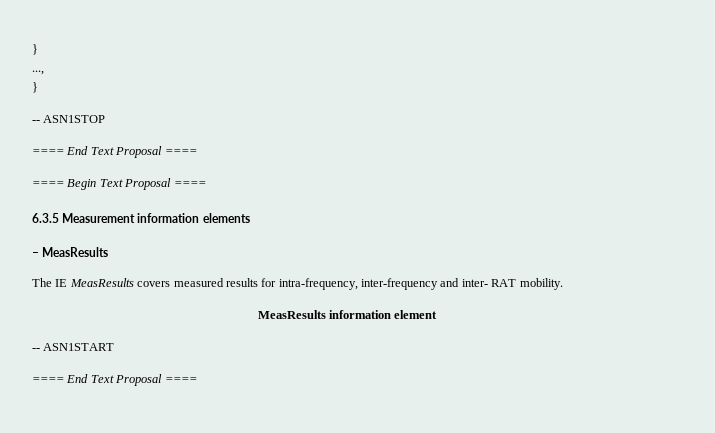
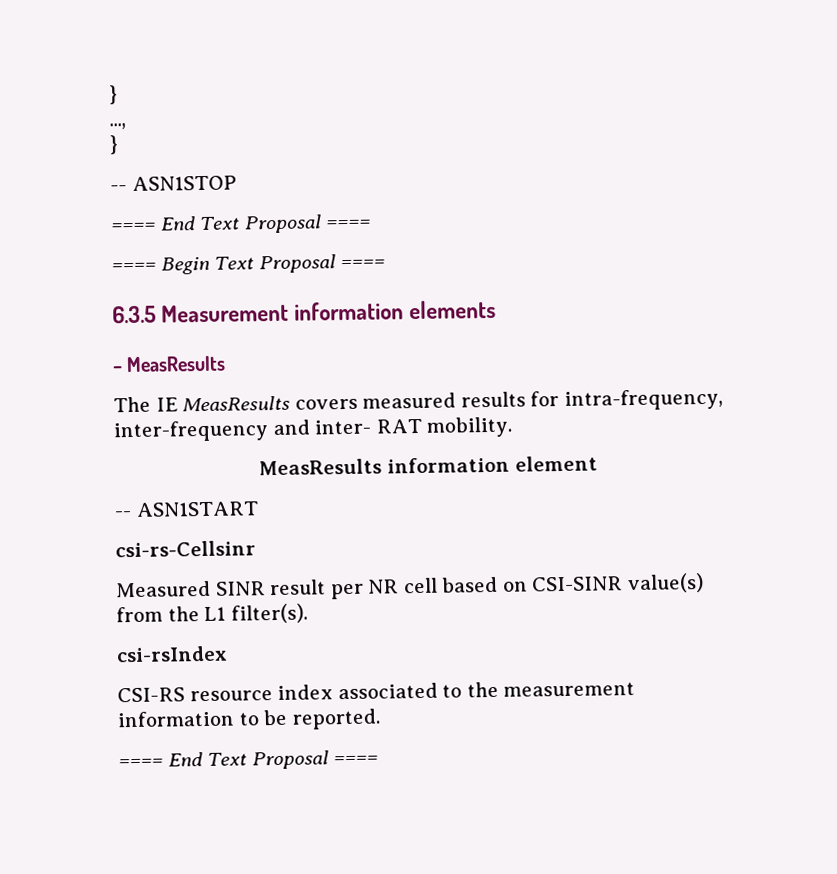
(115, 347) none -> [115,540,256,558] [115,573,704,600] [116,603,308,624] [116,645,228,663] [117,681,636,703] [117,708,381,730] // csi-rs-Cellsinr // Measured SINR result per NR cell based on CSI-SINR value(s) from the L1 filter(s). // csi-rsIndex // CSI-RS resource index associated to the measurement information to be reported.

